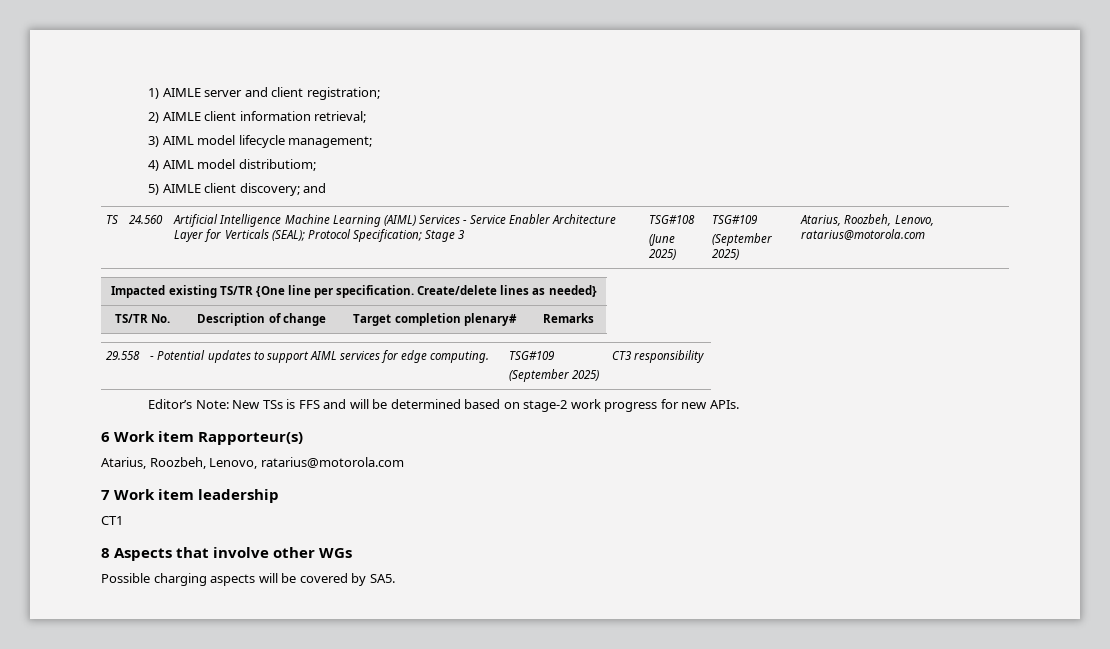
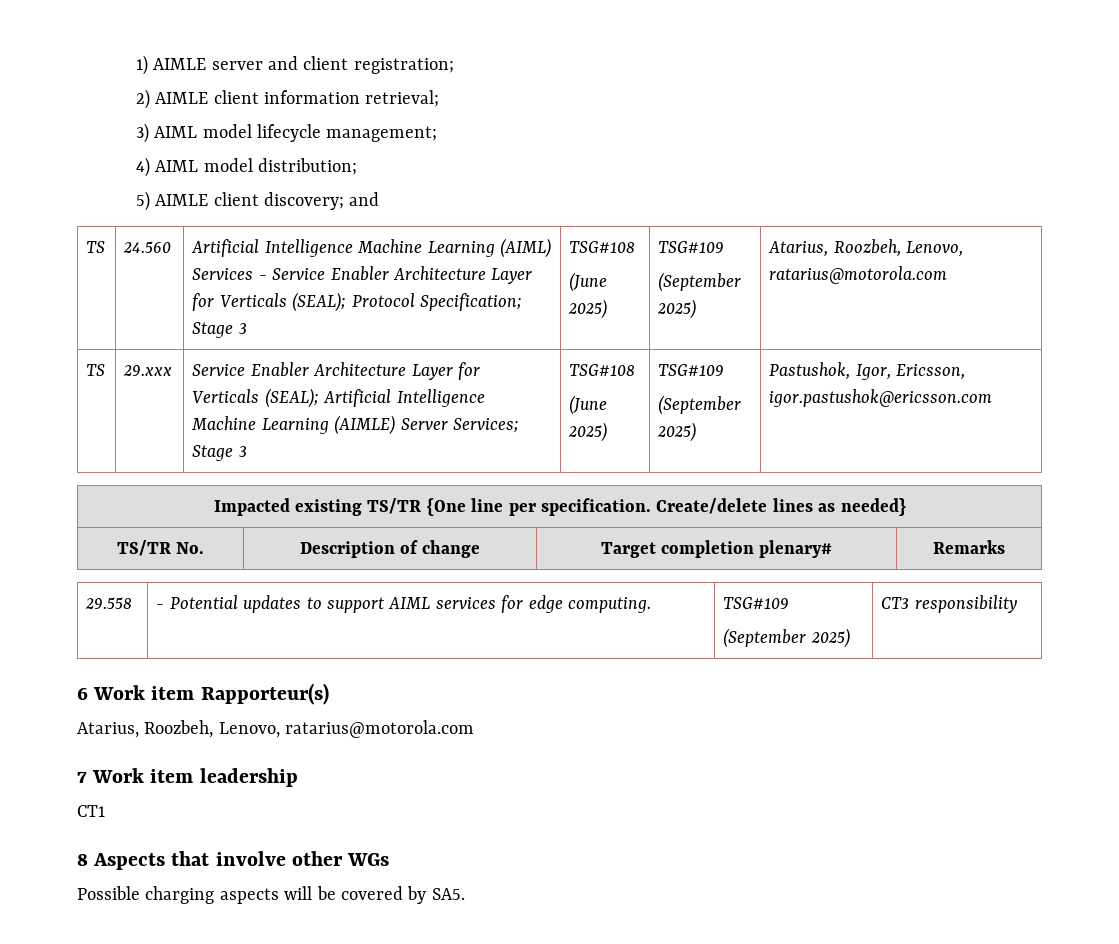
[238,159,316,171] distributiom; -> [258,158,358,175] distribution;
(926, 234) none -> [86,364,106,376] [123,365,173,376] [192,362,481,380] [192,388,485,408] [191,415,520,435] [192,445,247,461] [569,364,636,376] [569,395,608,415] [568,422,608,442] [658,364,725,376] [658,395,742,415] [657,422,697,442] [769,362,966,380] [769,389,993,407] // TS | 29.xxx | Service Enabler Architecture Layer for Verticals (SEAL); Artificial Intelligence Machine Learning (AIMLE) Server Services; Stage 3 | TSG#108 // (June 2025) | TSG#109 // (September 2025) | Pastushok, Igor, Ericsson, igor.pastushok@ericsson.com
[148,399,739,412] // Editor’s Note: New TSs is FFS and will be determined based on stage-2 work progress for new APIs. -> (1017, 604) none

